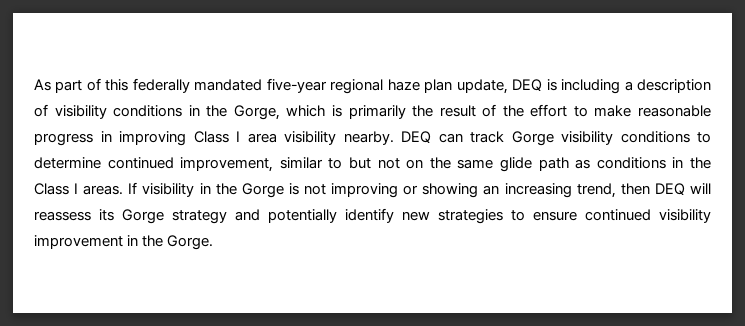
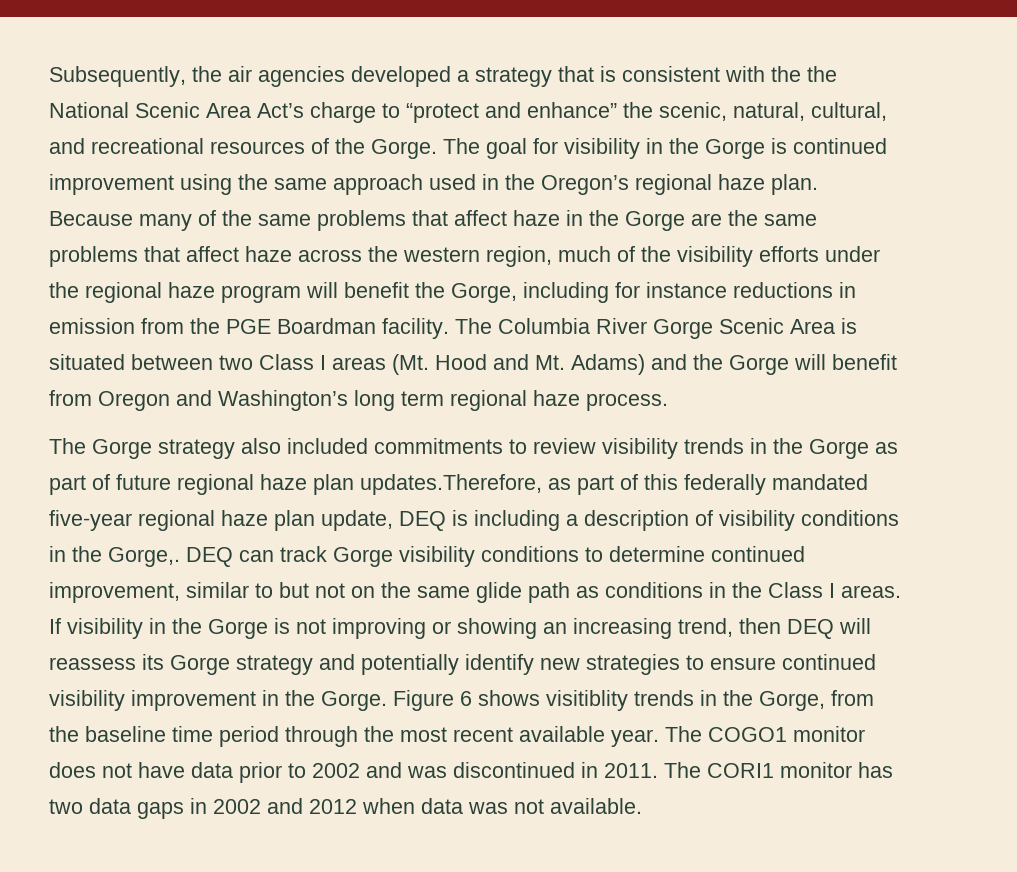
[34,79,51,91] As -> [49,66,837,87] [49,102,887,123] [49,138,887,159] [49,174,818,195] [49,210,817,231] [49,246,880,267] [49,282,856,303] [49,318,857,339] [49,354,897,375] [49,390,668,411] [49,438,898,459] [49,474,571,495] Subsequently, the air agencies developed a strategy that is consistent with the the National Scenic Area Act’s charge to “protect and enhance” the scenic, natural, cultural, and recreational resources of the Gorge. The goal for visibility in the Gorge is continued improvement using the same approach used in the Oregon’s regional haze plan. Because many of the same problems that affect haze in the Gorge are the same problems that affect haze across the western region, much of the visibility efforts under the regional haze program will benefit the Gorge, including for instance reductions in emission from the PGE Boardman facility. The Columbia River Gorge Scenic Area is situated between two Class I areas (Mt. Hood and Mt. Adams) and the Gorge will benefit from Oregon and Washington’s long term regional haze process. // The Gorge strategy also included commitments to review visibility trends in the Gorge as part of future regional haze plan updates.Therefore, as
[233,104,711,120] [34,131,394,146] Gorge, which is primarily the result of the effort to make reasonable progress in improving Class I area visibility nearby. -> [108,547,180,567] Gorge,.
(214, 242) none -> [393,690,874,711] [49,726,865,747] [49,762,893,783] [49,798,642,819] Figure 6 shows visitiblity trends in the Gorge, from the baseline time period through the most recent available year. The COGO1 monitor does not have data prior to 2002 and was discontinued in 2011. The CORI1 monitor has two data gaps in 2002 and 2012 when data was not available.

